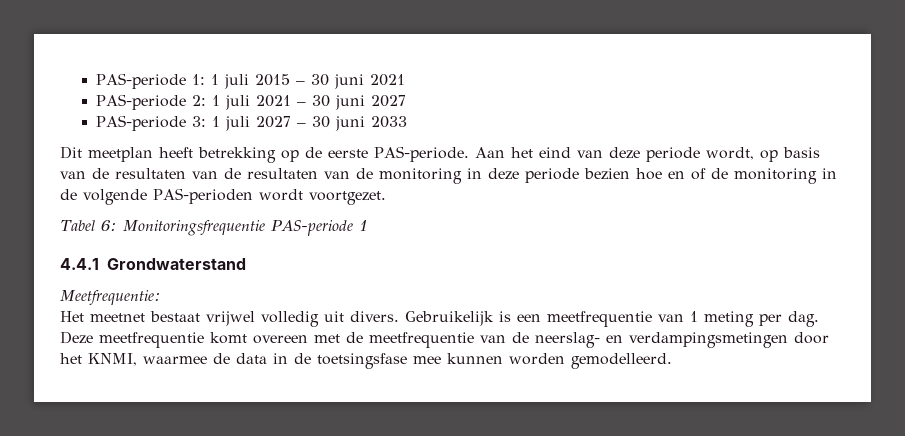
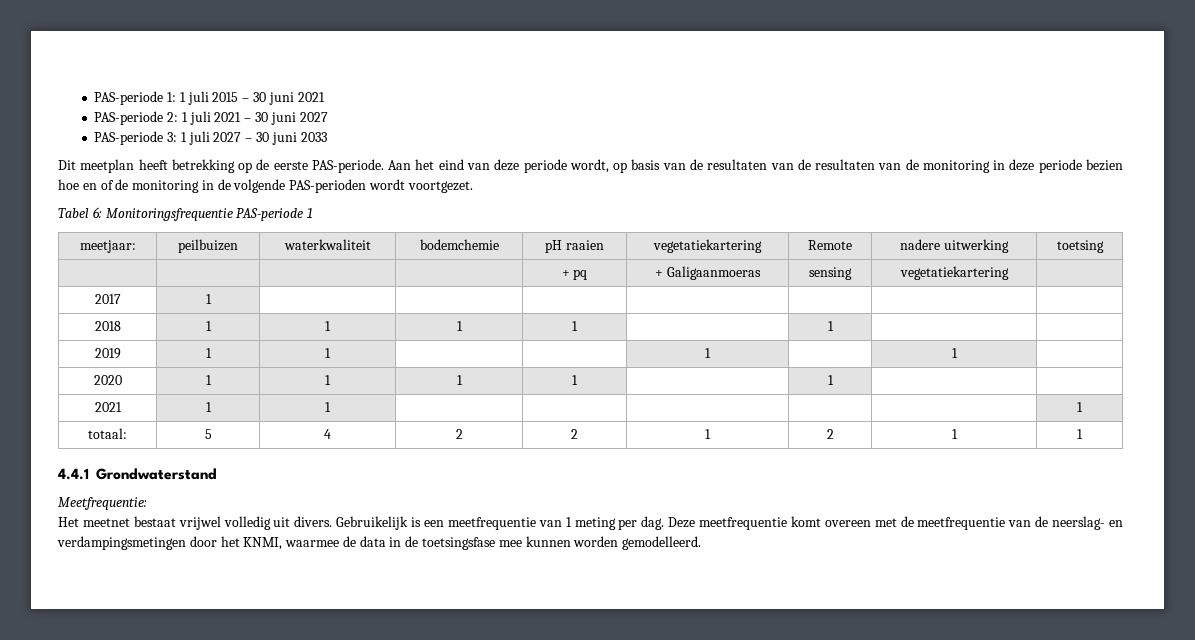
(368, 225) none -> [79,240,136,253] [178,239,238,253] [283,239,371,250] [419,239,499,250] [545,240,604,253] [653,239,762,253] [808,240,852,250] [900,239,1009,253] [1056,240,1104,253] [561,269,588,280] [655,266,761,280] [809,267,852,280] [899,266,1009,280] [94,294,121,304] [205,294,212,304] [94,321,121,331] [205,321,212,331] [325,321,331,331] [456,321,463,331] [572,321,578,331] [827,321,834,331] [94,348,121,359] [205,348,212,358] [325,348,331,358] [705,348,711,358] [951,348,958,358] [93,375,122,385] [205,375,212,385] [325,375,331,385] [456,375,463,385] [572,375,578,385] [827,375,834,385] [94,402,122,412] [205,402,212,412] [325,402,331,412] [1077,402,1083,412] [88,428,127,439] [204,429,212,439] [324,429,331,439] [455,429,463,439] [571,429,578,439] [705,429,711,439] [826,429,834,439] [951,429,958,439] [1077,429,1083,439] // meetjaar: | peilbuizen | waterkwaliteit | bodemchemie | pH raaien | vegetatiekartering | Remote | nadere uitwerking | toetsing // | | | | + pq | + Galigaanmoeras | sensing | vegetatiekartering | // 2017 | 1 | | | | | | | // 2018 | 1 | 1 | 1 | 1 | | 1 | | // 2019 | 1 | 1 | | | 1 | | 1 | // 2020 | 1 | 1 | 1 | 1 | | 1 | | // 2021 | 1 | 1 | | | | | | 1 // totaal: | 5 | 4 | 2 | 2 | 1 | 2 | 1 | 1

